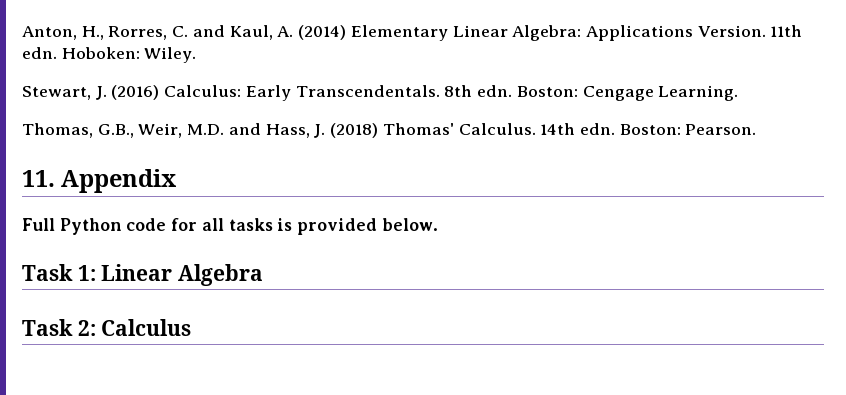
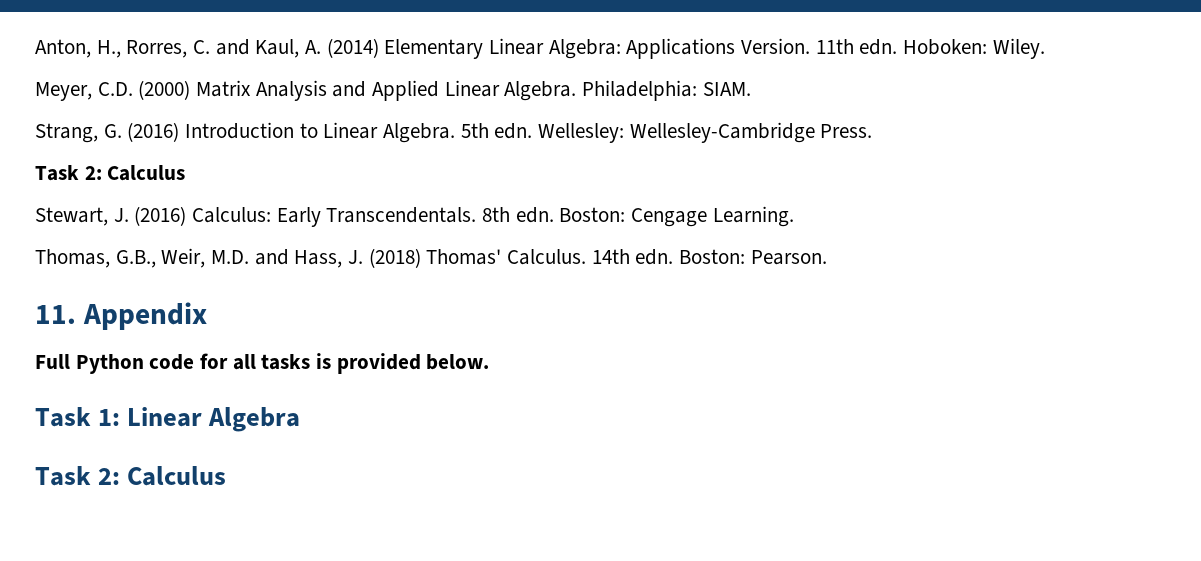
(197, 55) none -> [35,80,751,101] [35,122,873,143] [35,165,186,181] // Meyer, C.D. (2000) Matrix Analysis and Applied Linear Algebra. Philadelphia: SIAM. // Strang, G. (2016) Introduction to Linear Algebra. 5th edn. Wellesley: Wellesley-Cambridge Press. // Task 2: Calculus

